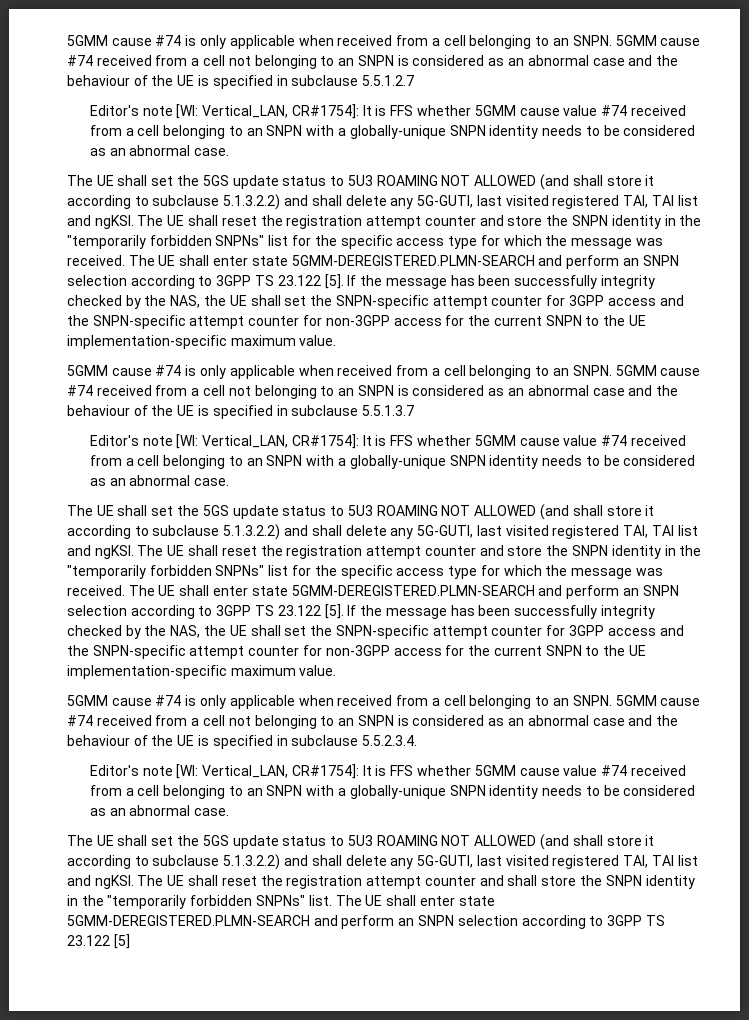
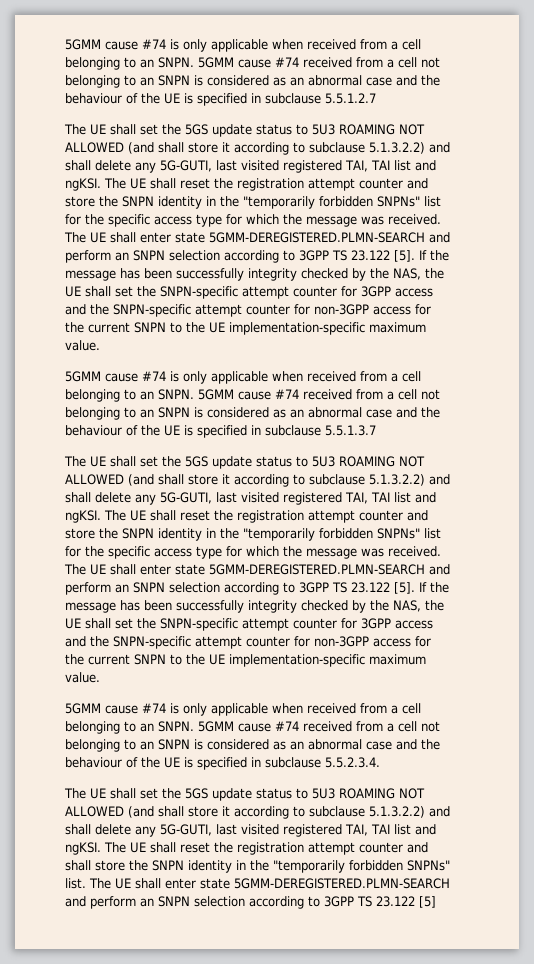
[89,104,686,119] [89,125,696,139] [89,145,230,156] // Editor's note [WI: Vertical_LAN, CR#1754]: It is FFS whether 5GMM cause value #74 received from a cell belonging to an SNPN with a globally-unique SNPN identity needs to be considered as an abnormal case. -> (376, 98) none
[89,434,686,449] [89,455,696,469] [89,475,230,486] // Editor's note [WI: Vertical_LAN, CR#1754]: It is FFS whether 5GMM cause value #74 received from a cell belonging to an SNPN with a globally-unique SNPN identity needs to be considered as an abnormal case. -> (376, 430) none
[89,764,686,779] [89,785,696,799] [89,805,230,816] // Editor's note [WI: Vertical_LAN, CR#1754]: It is FFS whether 5GMM cause value #74 received from a cell belonging to an SNPN with a globally-unique SNPN identity needs to be considered as an abnormal case. -> (380, 762) none

